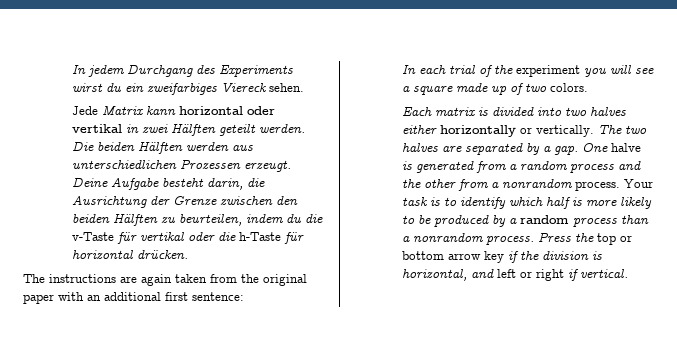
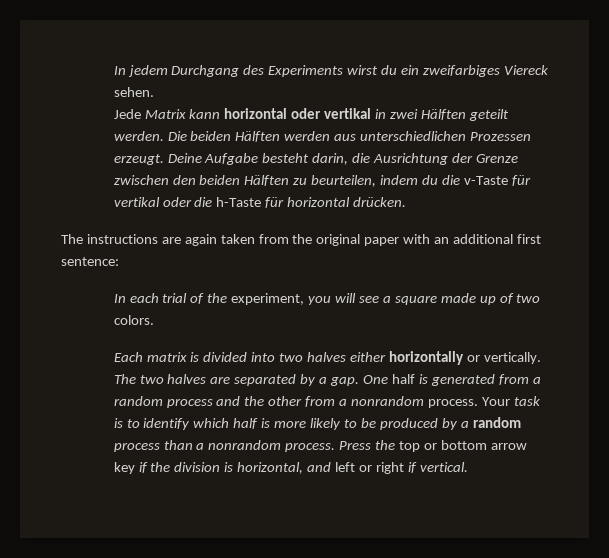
[516,65,581,77] experiment -> [231,293,305,305] experiment,
[611,143,642,152] halve -> [391,374,415,384] half

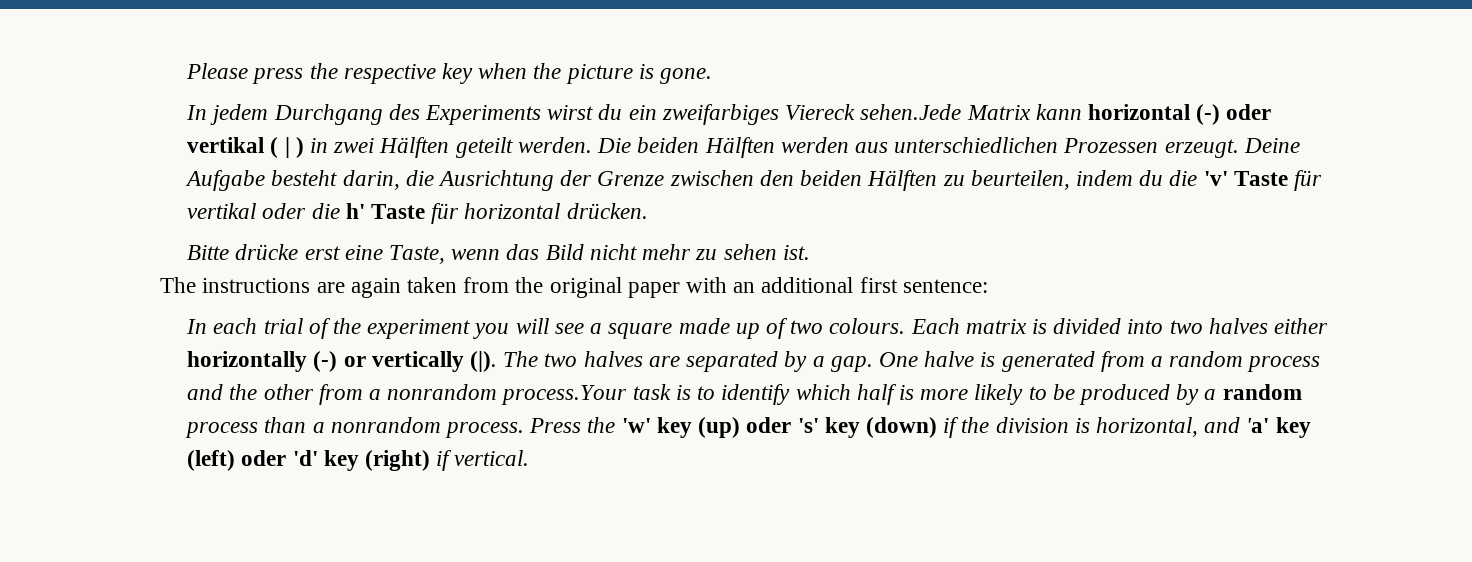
(113, 70) none -> [186,63,713,84] Please press the respective key when the picture is gone. //
[113,87,154,97] [113,109,141,119] sehen. // Jede -> [860,104,962,120] sehen.Jede
(288, 113) none -> [1196,104,1221,125] (-)
(372, 113) none -> [270,137,304,158] ( | )
[463,176,508,185] v-Taste -> [1203,171,1288,186] 'v' Taste
[216,197,262,207] h-Taste -> [345,203,426,219] h' Taste
(407, 202) none -> [187,244,810,264] // Bitte drücke erst eine Taste, wenn das Bild nicht mehr zu sehen ist.
[231,293,305,305] experiment, -> [367,319,471,339] experiment
[113,315,154,325] colors. // -> [829,318,906,334] colours.
[466,352,541,364] or vertically. -> [313,351,498,372] (-) or vertically (|).
[391,374,415,384] half -> [924,351,975,367] halve
[427,397,510,408] process. Your -> [501,385,628,405] process.Your
[399,440,527,452] [113,462,135,474] top or bottom arrow key -> [621,417,937,438] 'w' key (up) oder 's' key (down)
[335,462,404,474] left or right -> [1246,417,1311,438] [187,450,431,471] 'a' key (left) oder 'd' key (right)

